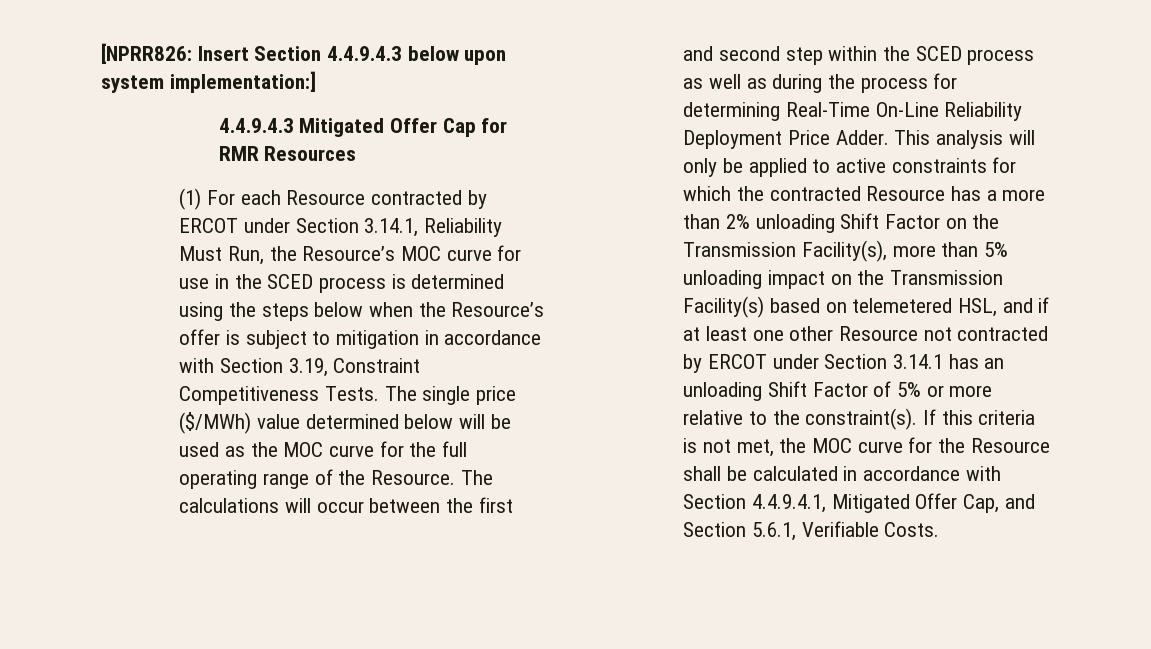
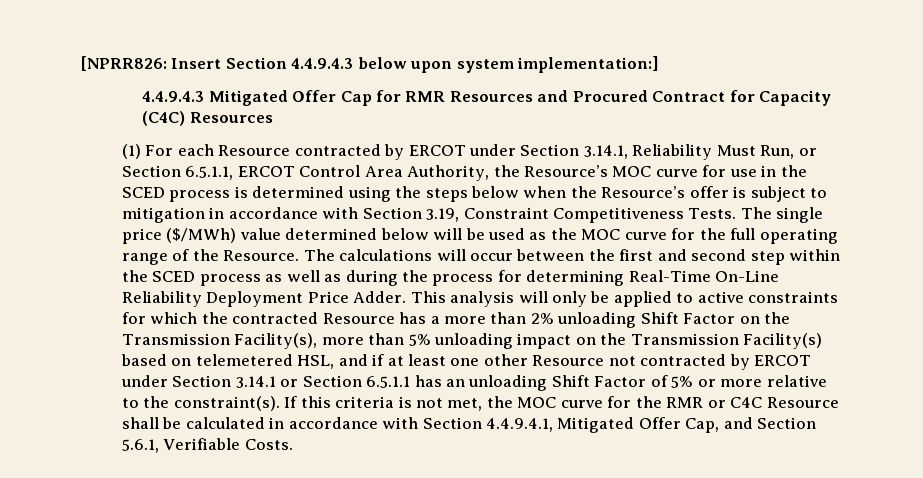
(357, 153) none -> [537,90,832,106] [142,111,273,126] and Procured Contract for Capacity (C4C) Resources
(265, 255) none -> [798,148,817,156] [121,165,490,181] or Section 6.5.1.1, ERCOT Control Area Authority,
(944, 361) none -> [280,375,411,388] or Section 6.5.1.1
(966, 445) none -> [666,397,763,408] RMR or C4C

